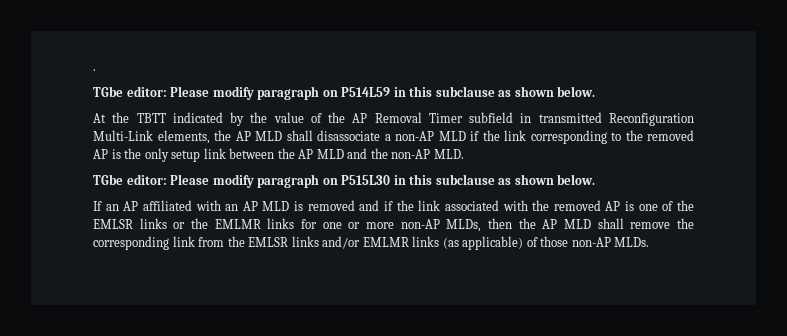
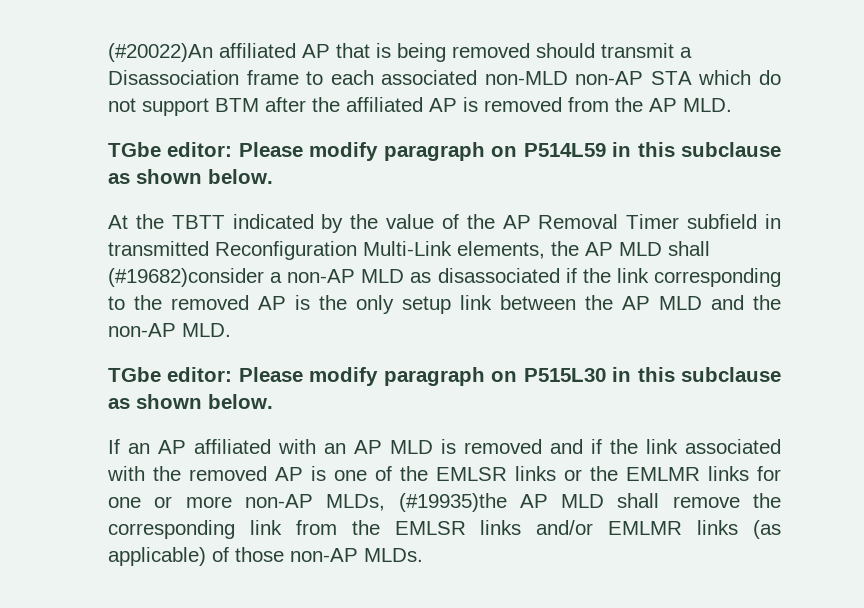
[93,69,96,71] . -> [108,43,692,62] [108,70,781,85] [108,97,732,116] (#20022)An affiliated AP that is being removed should transmit a Disassociation frame to each associated non-MLD non-AP STA which do not support BTM after the affiliated AP is removed from the AP MLD.
[317,130,380,141] disassociate -> [108,268,264,287] (#19682)consider
(466, 136) none -> [410,268,560,283] as disassociated
[488,218,536,229] then the -> [398,493,507,512] (#19935)the

